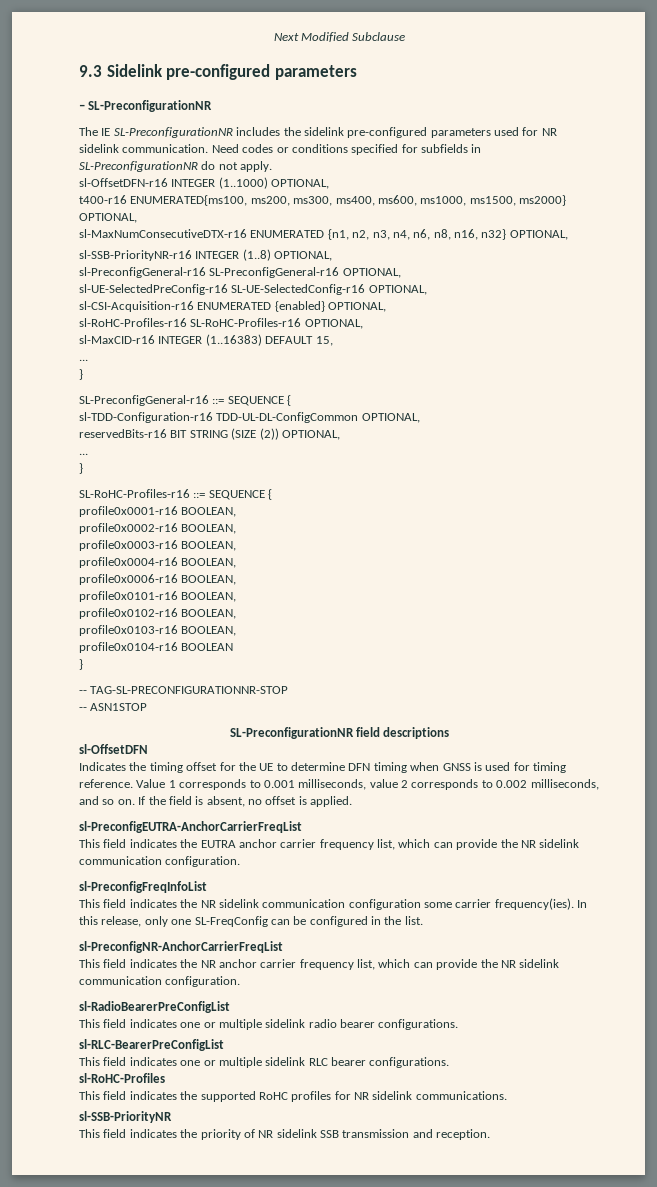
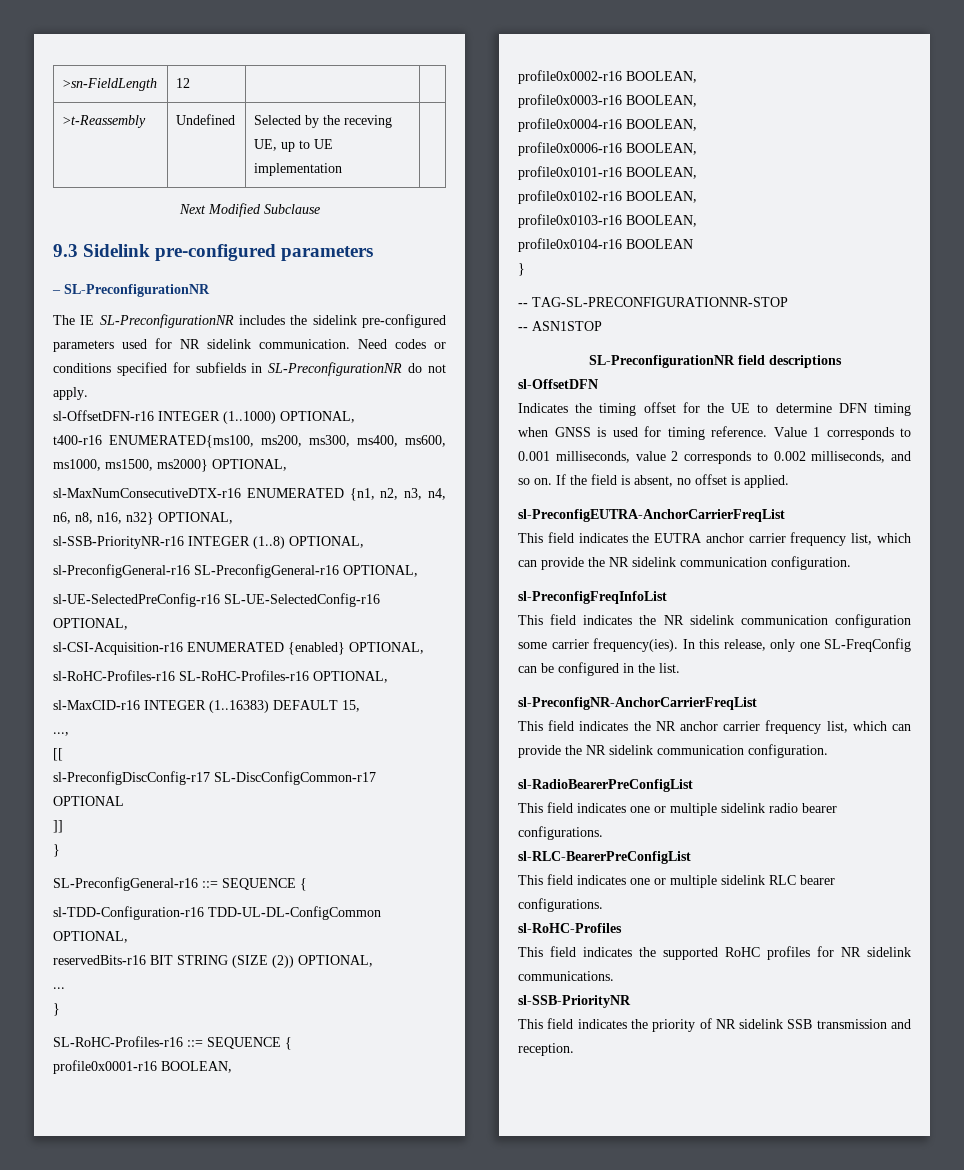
(273, 37) none -> [62,78,158,91] [176,78,191,88] [62,115,147,128] [176,114,236,125] [254,115,393,128] [254,139,334,152] [254,163,343,176] >sn-FieldLength | 12 | | // >t-Reassembly | Undefined | Selected by the receving UE, up to UE implementation | //
[79,359,88,361] ... -> [53,732,69,736] [53,748,63,761] [53,771,376,785] [53,796,124,806] [53,820,63,833] ..., // [[ // sl-PreconfigDiscConfig-r17 SL-DiscConfigCommon-r17 OPTIONAL // ]]

